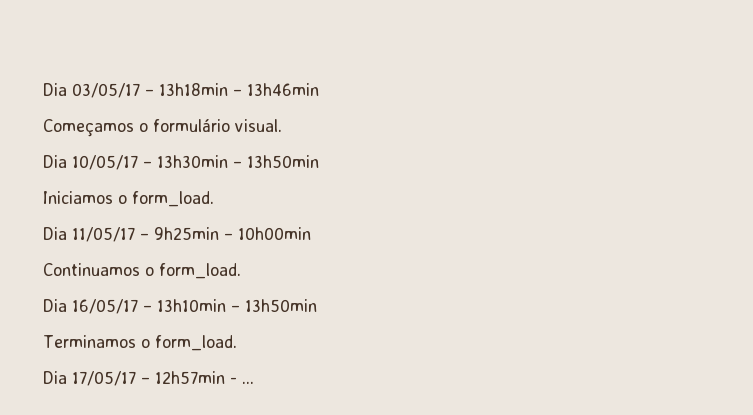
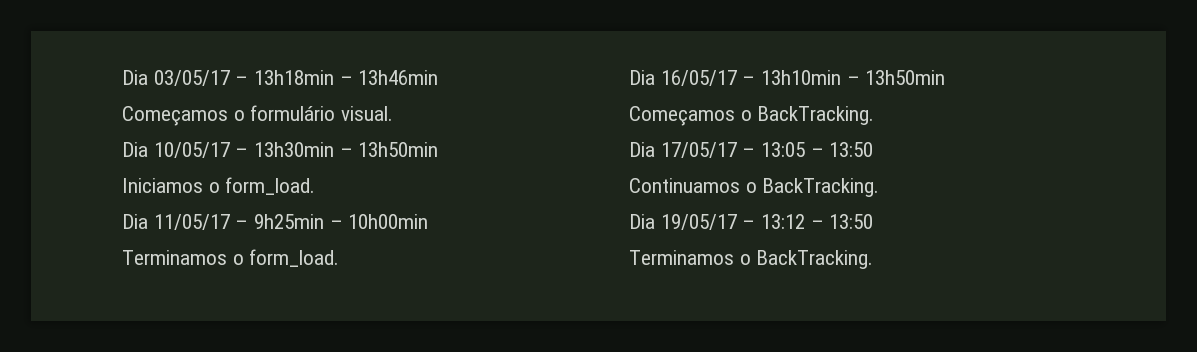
[43,263,140,276] Continuamos -> [122,250,227,265] Terminamos
[43,335,237,351] Terminamos o form_load. -> [629,106,875,126] Começamos o BackTracking.
[155,371,254,384] 12h57min - ... -> [761,142,874,157] [629,178,880,197] [629,214,874,230] [629,250,874,269] 13:05 – 13:50 // Continuamos o BackTracking. // Dia 19/05/17 – 13:12 – 13:50 // Terminamos o BackTracking.

